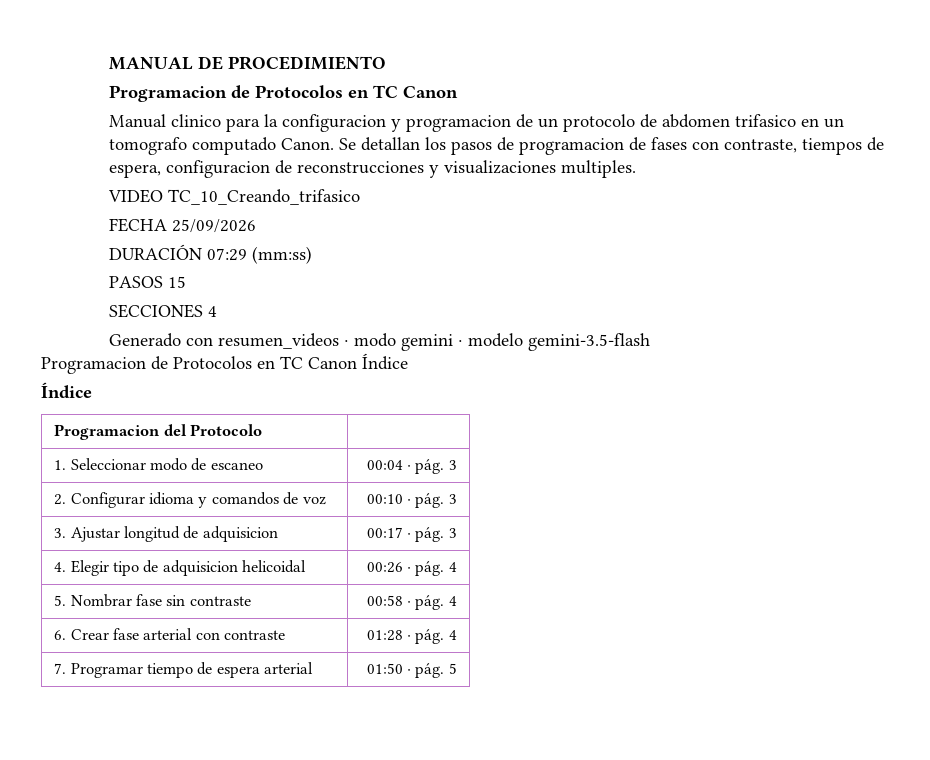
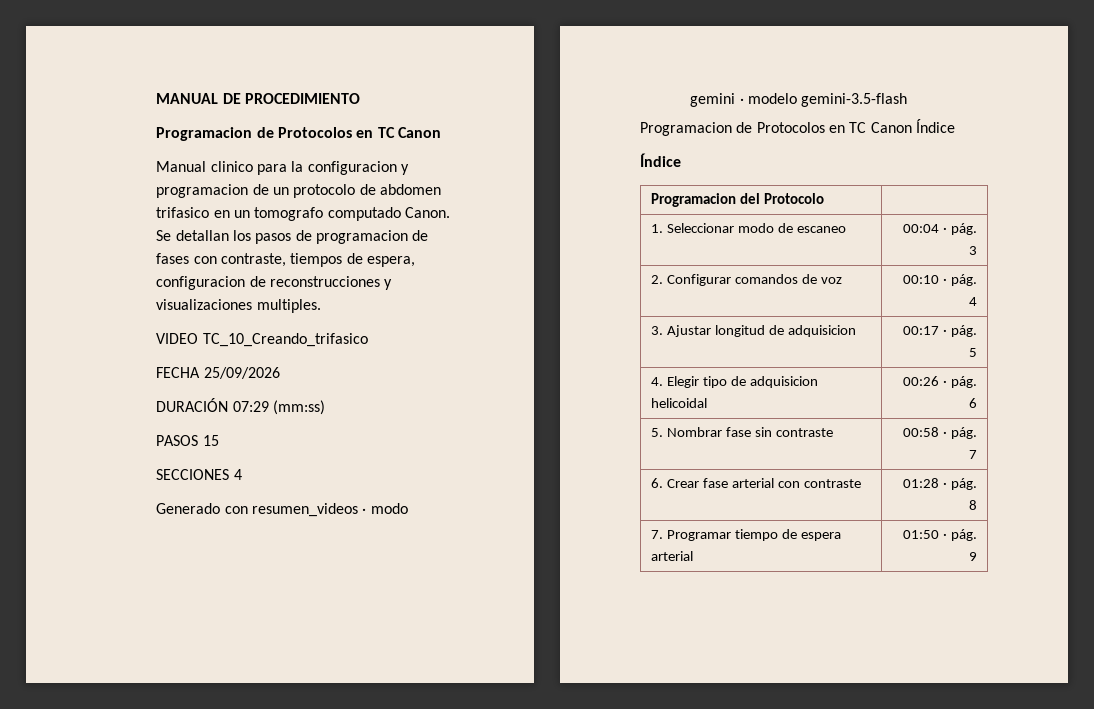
[149,492,208,508] idioma y -> (732, 280) none
[448,494,457,504] 3 -> [968,297,977,306] 4
[448,528,457,538] 3 -> [968,348,977,357] 5
[448,562,457,572] 4 -> [968,398,977,408] 6
[448,596,457,606] 4 -> [968,450,977,459] 7
[448,630,457,640] 4 -> [968,500,977,510] 8
[448,663,457,674] 5 -> [968,552,977,561] 9

